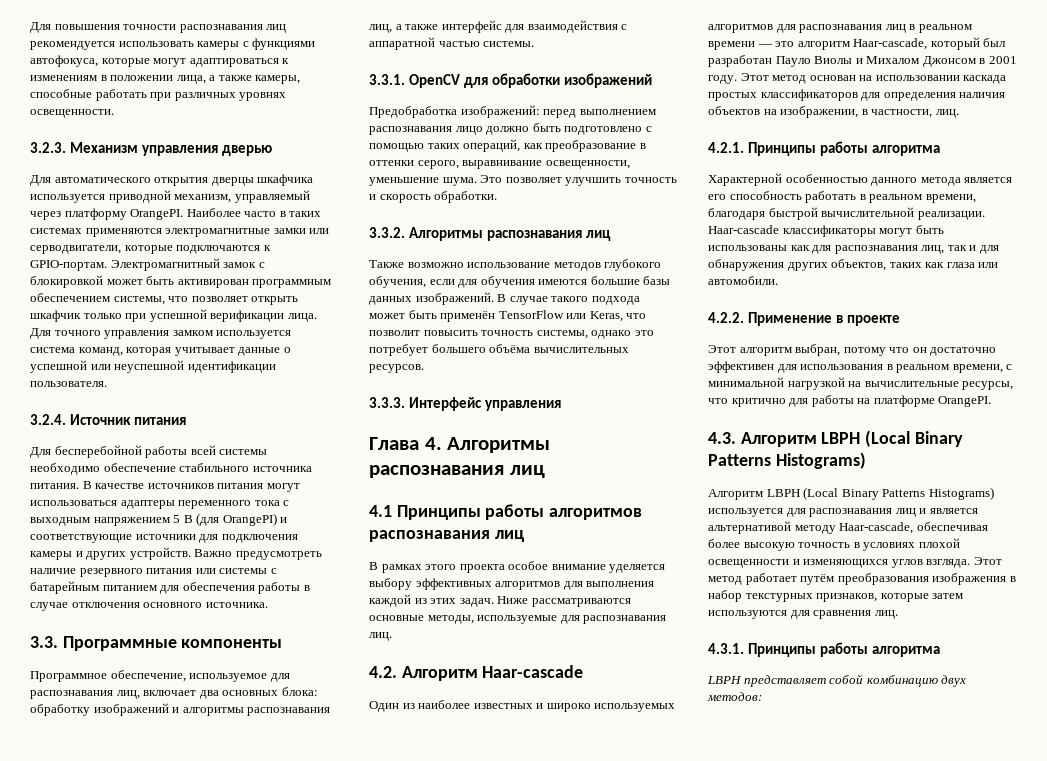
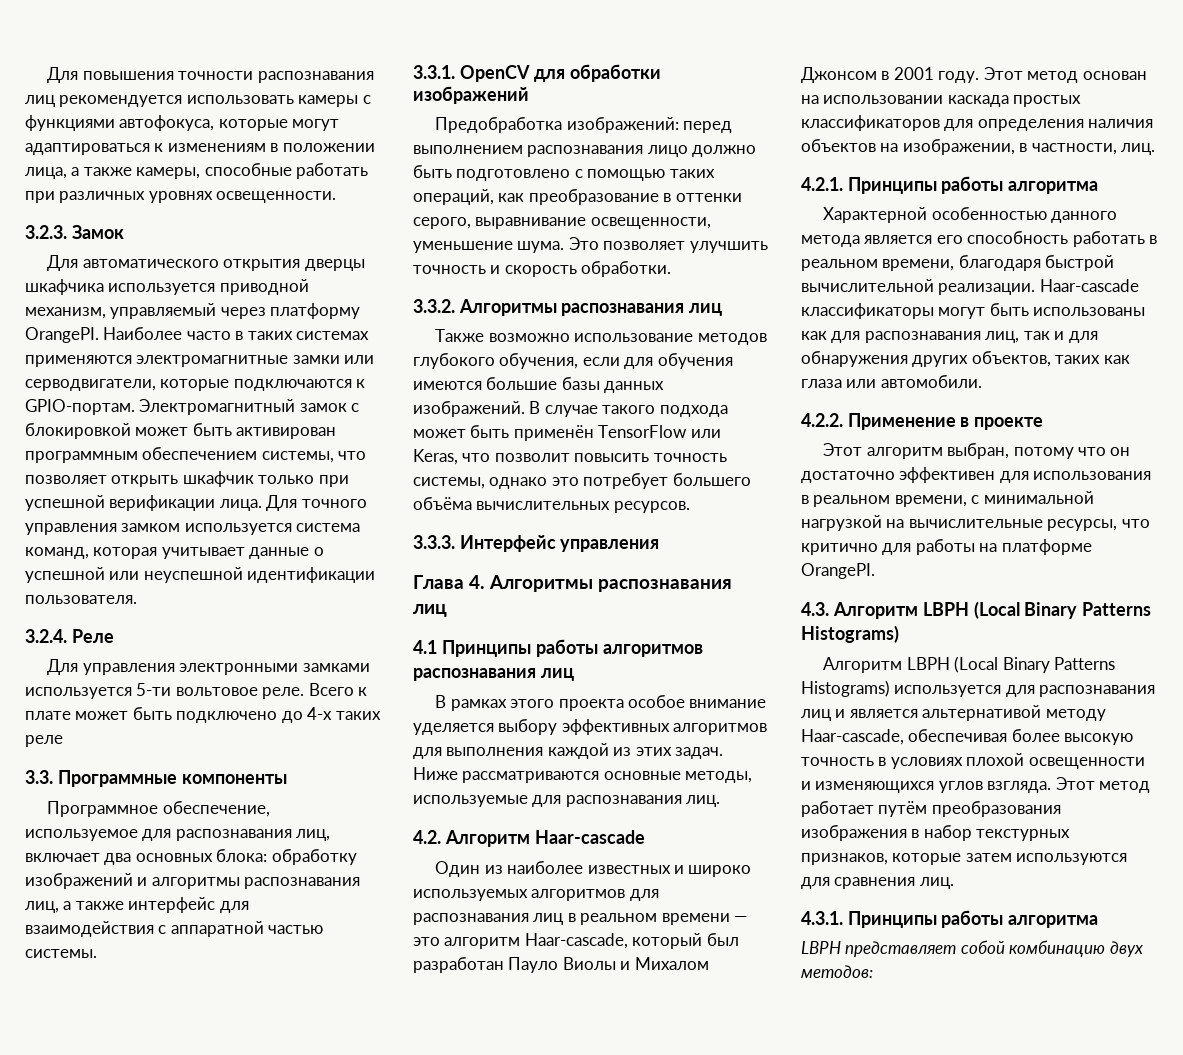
[70,142,273,156] Механизм управления дверью -> [71,225,124,239] Замок
[70,414,187,425] [30,445,268,458] [30,463,312,475] [30,481,300,492] [30,500,290,509] [30,513,288,526] [30,534,298,543] [30,547,322,560] [30,568,277,577] [30,581,310,594] [30,602,268,611] Источник питания // Для бесперебойной работы всей системы необходимо обеспечение стабильного источника питания. В качестве источников питания могут использоваться адаптеры переменного тока с выходным напряжением 5 В (для OrangePI) и соответствующие источники для подключения камеры и других устройств. Важно предусмотреть наличие резервного питания или системы с батарейным питанием для обеспечения работы в случае отключения основного источника. -> [71,629,114,643] [47,659,370,675] [25,683,368,699] [25,707,381,723] [25,735,63,747] Реле // Для управления электронными замками используется 5-ти вольтовое реле. Всего к плате может быть подключено до 4-х таких реле

